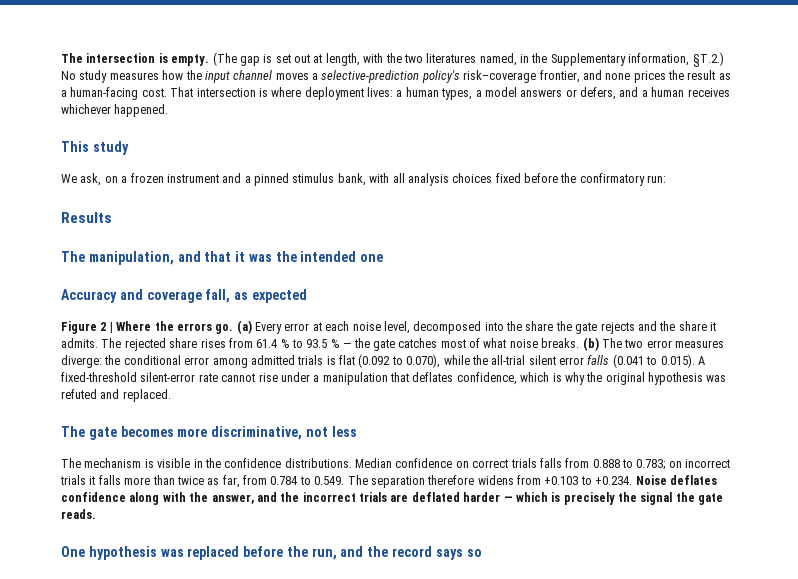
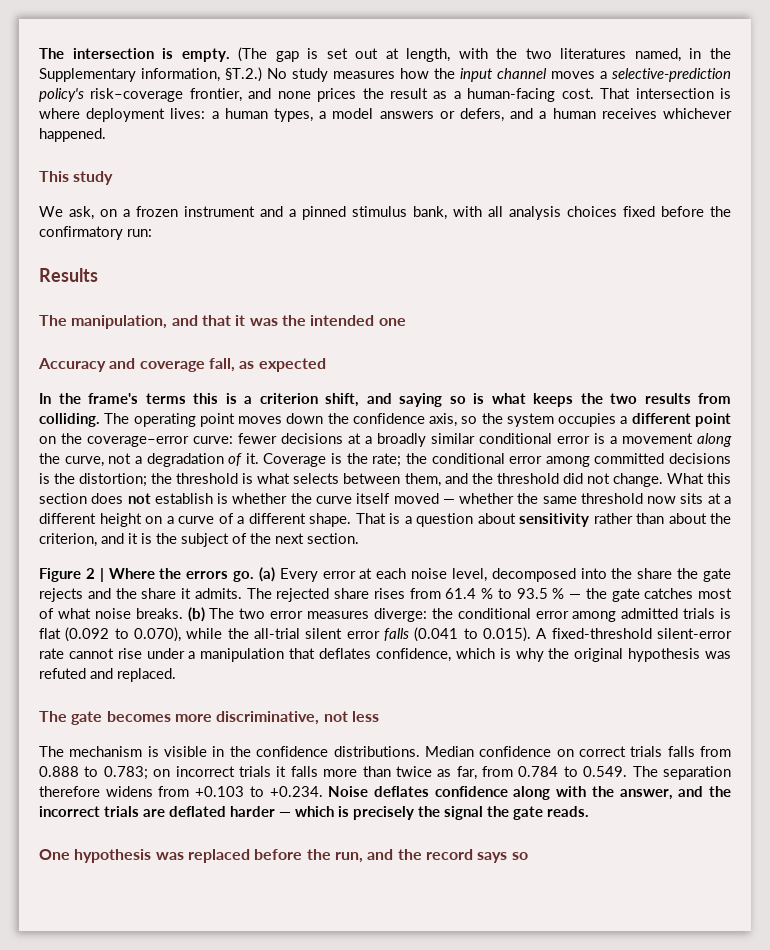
(307, 296) none -> [39,393,731,407] [39,413,731,427] [39,433,732,447] [39,453,731,467] [39,473,731,487] [39,493,732,504] [39,513,731,527] [39,533,359,547] // In the frame's terms this is a criterion shift, and saying so is what keeps the two results from colliding. The operating point moves down the confidence axis, so the system occupies a different point on the coverage–error curve: fewer decisions at a broadly similar conditional error is a movement along the curve, not a degradation of it. Coverage is the rate; the conditional error among committed decisions is the distortion; the threshold is what selects between them, and the threshold did not change. What this section does not establish is whether the curve itself moved — whether the same threshold now sits at a different height on a curve of a different shape. That is a question about sensitivity rather than about the criterion, and it is the subject of the next section.

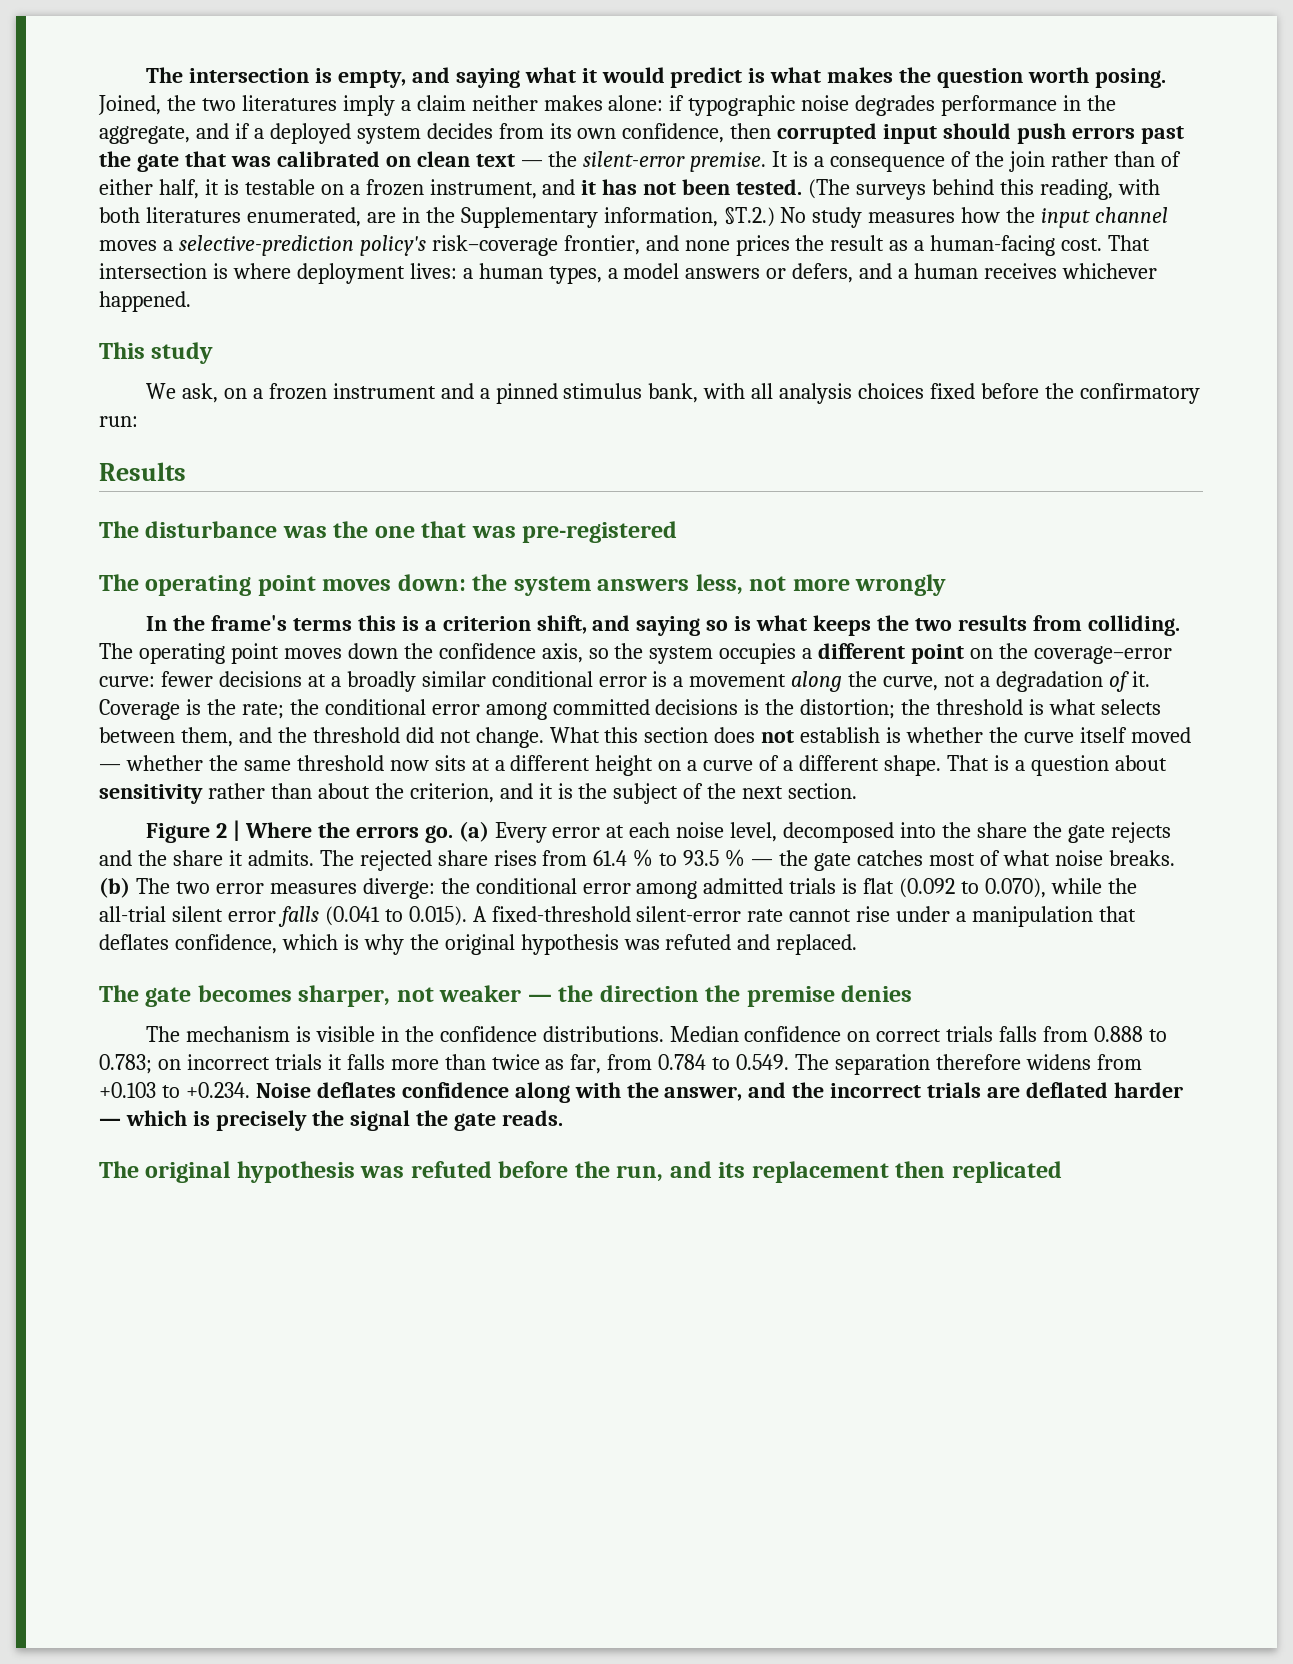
[181,47,681,62] empty. (The gap is set out at length, with the two literatures named, -> [337,67,1167,88] [98,95,1117,116] [99,123,1184,144] [99,151,1181,172] [99,179,1160,200] [99,207,396,227] empty, and saying what it would predict is what makes the question worth posing. Joined, the two literatures imply a claim neither makes alone: if typographic noise degrades performance in the aggregate, and if a deployed system decides from its own confidence, then corrupted input should push errors past the gate that was calibrated on clean text — the silent-error premise. It is a consequence of the join rather than of either half, it is testable on a frozen instrument, and it has not been tested. (The surveys behind this reading, with both literatures enumerated, are
[71,315,246,329] manipulation, and that it -> [145,521,278,538] disturbance
[310,315,375,326] intended -> (369, 529) none
[38,358,326,372] // Accuracy and coverage fall, as expected -> [421,521,678,543] [99,574,947,596] that was pre-registered // The operating point moves down: the system answers less, not more wrongly
[174,711,379,725] more discriminative, not less -> [298,985,913,1007] sharper, not weaker — the direction the premise denies
[39,849,250,863] One hypothesis was replaced -> [99,1161,492,1183] The original hypothesis was refuted
[397,849,528,863] the record says so -> [718,1161,1062,1183] its replacement then replicated

